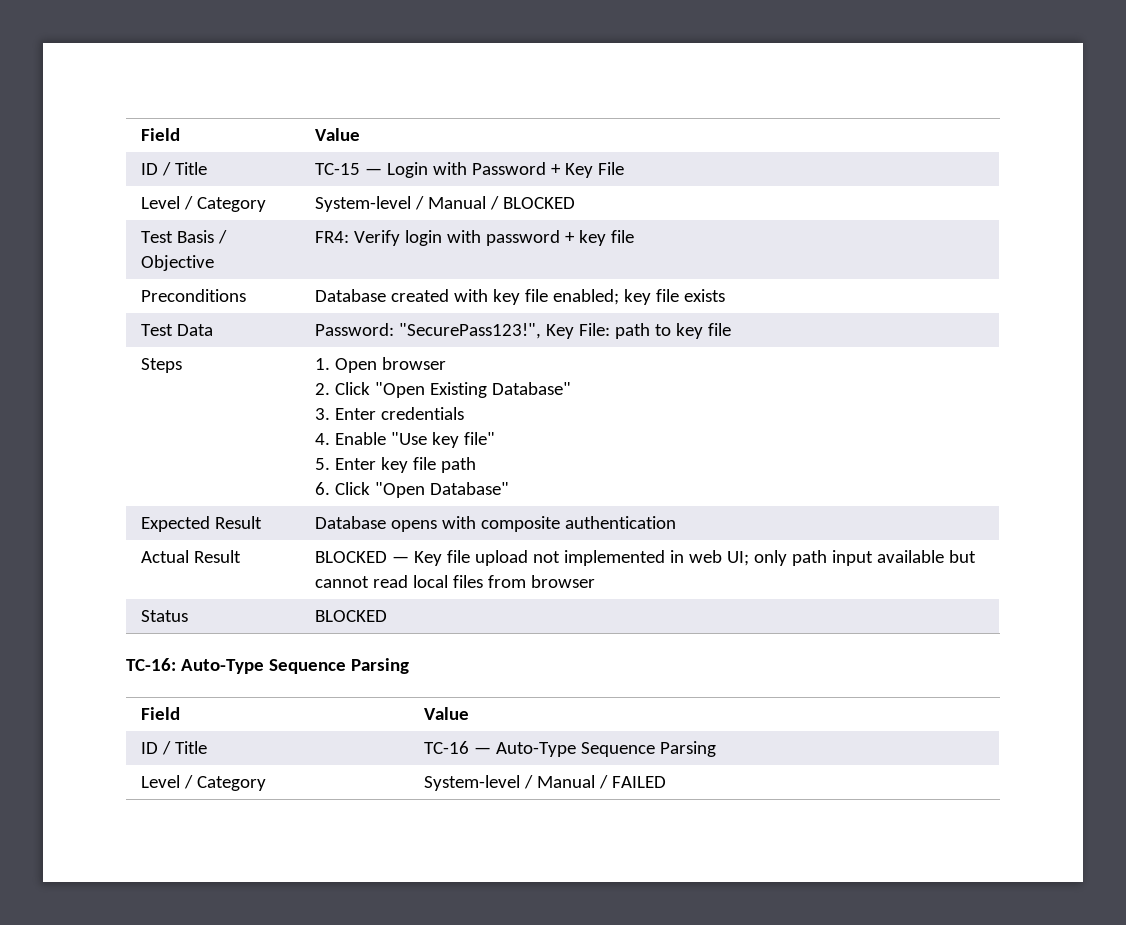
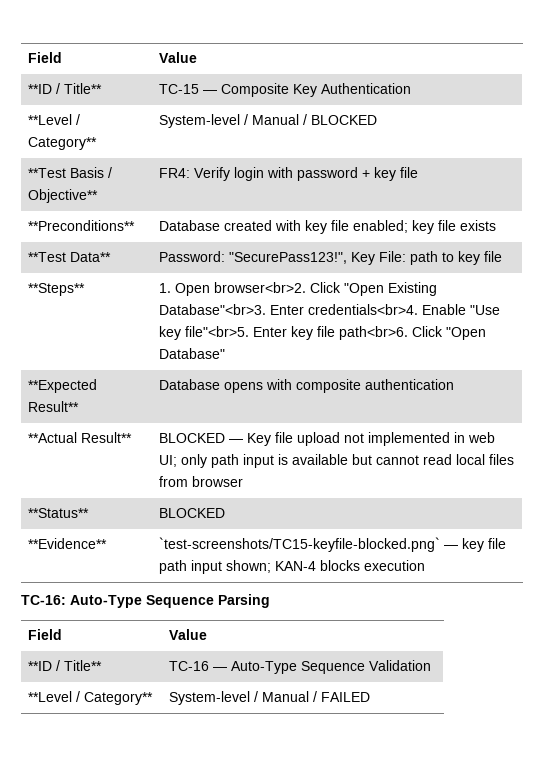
[140,128,180,141] [314,128,360,141] [140,162,207,176] Field | Value // ID / Title -> [28,52,63,63] [159,52,198,63] [28,83,103,94] Field | Value // **ID / Title**
[386,162,624,178] [140,196,266,212] Login with Password + Key File // Level / Category -> [221,83,412,97] [28,114,81,125] [28,137,98,150] Composite Key Authentication // **Level / Category**
[140,231,173,243] Test -> [28,168,67,178] **Test
[140,255,214,271] Objective -> [28,189,99,203] Objective**
[140,289,246,302] Preconditions -> [28,220,136,231] **Preconditions**
[140,324,213,336] Test Data -> [28,252,112,262] **Test Data**
[140,358,182,373] Steps -> [28,283,86,296] **Steps**
[381,357,446,370] [314,383,330,395] browser // 2. -> [214,282,307,293] browser<br>2.
[491,382,571,395] [314,407,464,420] [314,433,330,445] Database" // 3. Enter credentials // 4. -> [159,304,419,315] Database"<br>3. Enter credentials<br>4.
[463,432,495,445] [314,458,330,470] file" // 5. -> [185,326,250,337] file"<br>5.
[440,457,476,473] [314,482,330,495] path // 6. -> [339,326,409,340] path<br>6.
[140,516,262,532] Expected Result -> [28,379,98,393] [28,401,80,412] **Expected Result**
[140,550,241,563] Actual Result -> [28,432,133,443] **Actual Result**
(873, 558) none -> [278,454,289,465] is
[140,610,188,622] [314,610,387,622] Status | BLOCKED -> [28,508,90,518] [159,508,226,518] [28,538,108,549] [159,537,507,552] [159,560,426,574] **Status** | BLOCKED // **Evidence** | `test-screenshots/TC15-keyfile-blocked.png` — key file path input shown; KAN-4 blocks execution
[140,741,207,755] ID / Title -> [28,660,103,671] **ID / Title**
[659,741,716,757] [140,775,266,791] Parsing // Level / Category -> [369,660,432,671] [28,691,154,705] Validation // **Level / Category**

